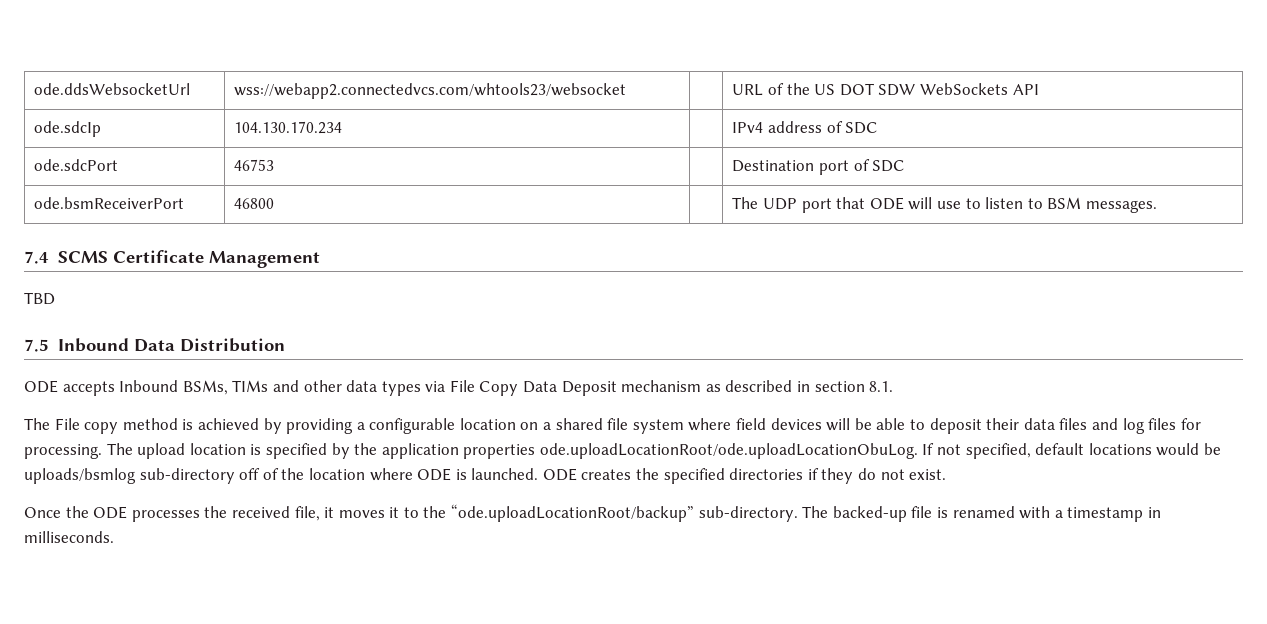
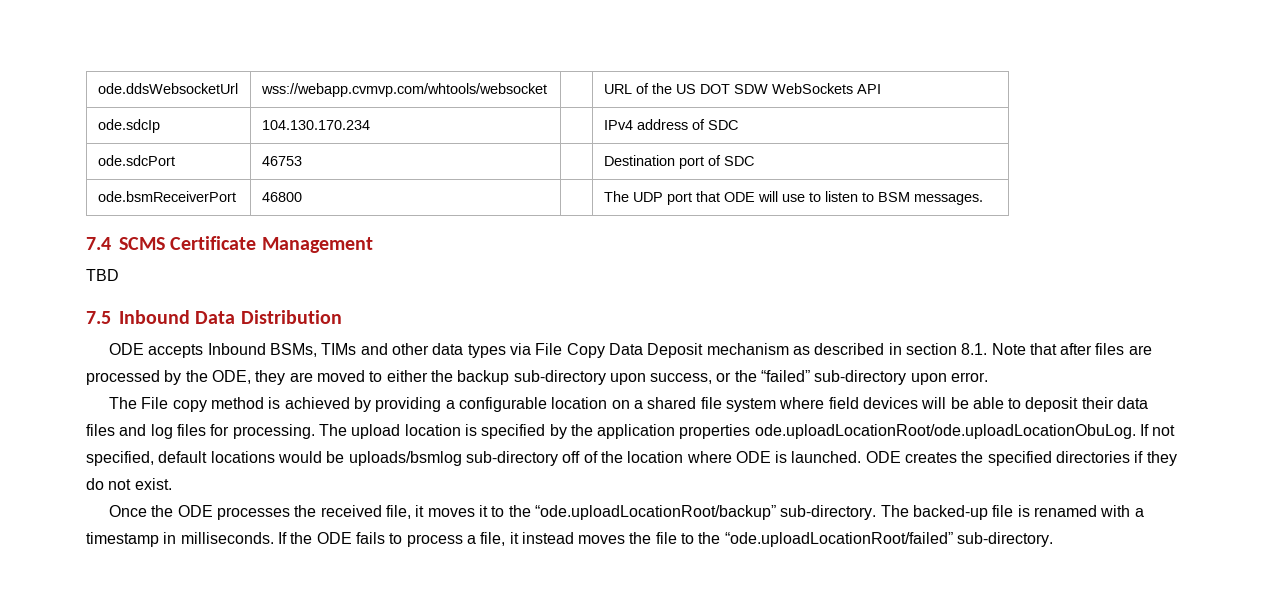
[234,83,627,99] wss://webapp2.connectedvcs.com/whtools23/websocket -> [260,83,547,97] wss://webapp.cvmvp.com/whtools/websocket
(894, 386) none -> [991,343,1152,355] [86,370,989,385] Note that after files are processed by the ODE, they are moved to either the backup sub-directory upon success, or the “failed” sub-directory upon error.
(114, 537) none -> [277,532,1054,547] If the ODE fails to process a file, it instead moves the file to the “ode.uploadLocationRoot/failed” sub-directory.

